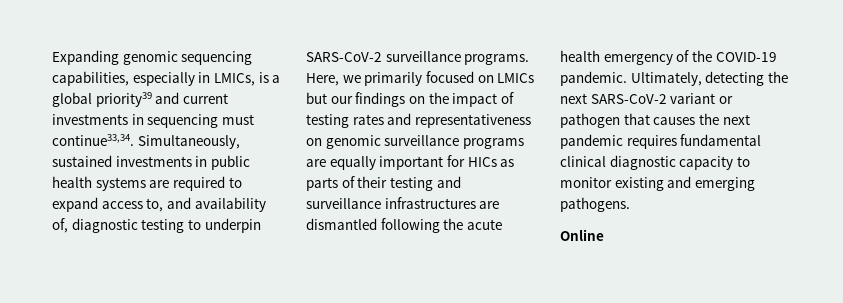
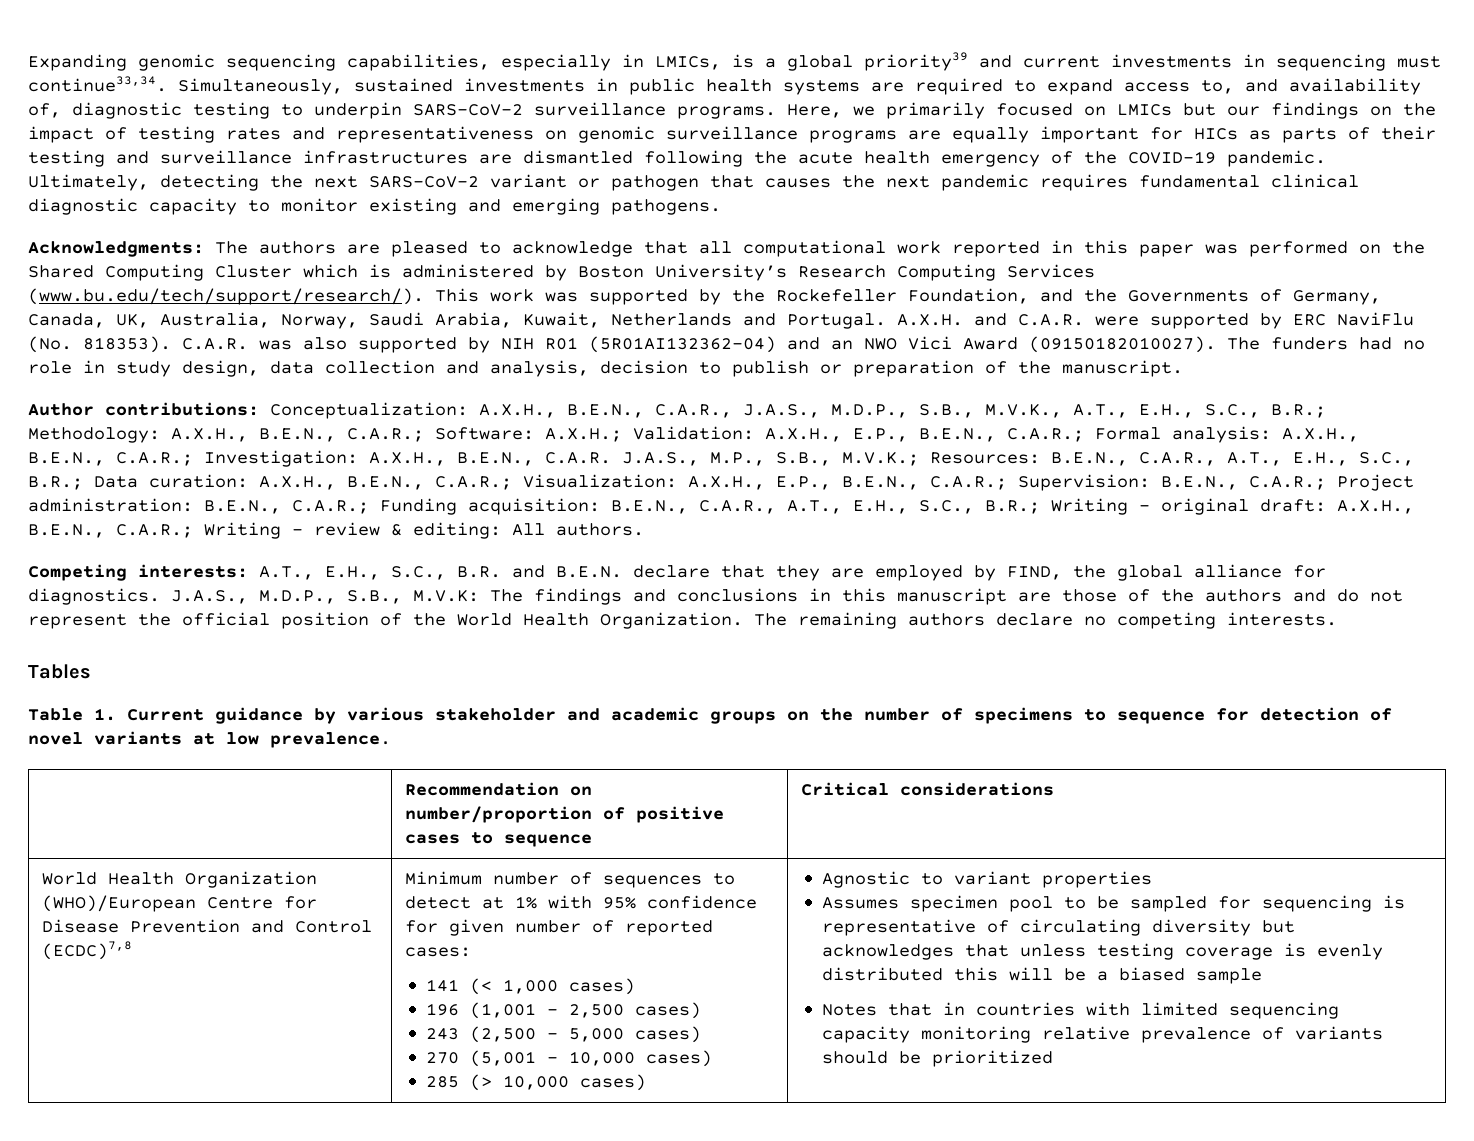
[560,229,604,241] Online -> [28,240,1425,257] [28,264,1095,281] [28,288,1381,305] [28,312,1414,329] [28,336,1425,353] [28,360,1183,377] [28,402,1326,419] [28,426,1359,443] [28,450,1414,467] [28,474,1414,491] [28,498,1414,515] [28,522,644,539] [28,564,1326,581] [28,588,1403,605] [28,612,1337,629] [28,664,91,679] [28,707,1392,724] [28,731,391,748] [405,782,593,796] [405,806,725,823] [405,832,593,847] [801,782,1055,796] [42,871,318,888] [42,895,318,912] [42,919,373,933] [42,941,133,960] [405,871,736,888] [405,895,758,909] [405,919,714,936] [405,947,472,957] [425,978,635,995] [425,1002,701,1019] [425,1026,701,1043] [425,1050,712,1067] [425,1074,646,1091] [821,871,1152,888] [821,895,1405,912] [821,919,1295,936] [821,943,1383,960] [821,967,1262,984] [821,1002,1339,1019] [821,1026,1383,1043] [821,1050,1053,1067] Acknowledgments: The authors are pleased to acknowledge that all computational work reported in this paper was performed on the Shared Computing Cluster which is administered by Boston University’s Research Computing Services (www.bu.edu/tech/support/research/). This work was supported by the Rockefeller Foundation, and the Governments of Germany, Canada, UK, Australia, Norway, Saudi Arabia, Kuwait, Netherlands and Portugal. A.X.H. and C.A.R. were supported by ERC NaviFlu (No. 818353). C.A.R. was also supported by NIH R01 (5R01AI132362-04) and an NWO Vici Award (09150182010027). The funders had no role in study design, data collection and analysis, decision to publish or preparation of the manuscript. // Author contributions: Conceptualization: A.X.H., B.E.N., C.A.R., J.A.S., M.D.P., S.B., M.V.K., A.T., E.H., S.C., B.R.; Methodology: A.X.H., B.E.N., C.A.R.; Software: A.X.H.; Validation: A.X.H., E.P., B.E.N., C.A.R.; Formal analysis: A.X.H., B.E.N., C.A.R.; Investigation: A.X.H., B.E.N., C.A.R. J.A.S., M.P., S.B., M.V.K.; Resources: B.E.N., C.A.R., A.T., E.H., S.C., B.R.; Data curation: A.X.H., B.E.N., C.A.R.; Visualization: A.X.H., E.P., B.E.N., C.A.R.; Supervision: B.E.N., C.A.R.; Project administration: B.E.N., C.A.R.; Funding acquisition: B.E.N., C.A.R., A.T., E.H., S.C., B.R.; Writing – original draft: A.X.H., B.E.N., C.A.R.; Writing – review & editing: All authors. // Competing interests: A.T., E.H., S.C., B.R. and B.E.N. declare that they are employed by FIND, the global alliance for diagnostics. J.A.S., M.D.P., S.B., M.V.K: The findings and conclusions in this manuscript are those of the authors and do not represent the official position of the World Health Organization. The remaining authors declare no competing interests. // Tables // Table 1. Current guidance by various stakeholder and academic groups on the number of specimens to sequence for detection of novel variants at low prevalence. // | Recommendation on number/proportion of positive cases to sequence | Critical considerations // World Health Organization (WHO)/European Centre for Disease Prevention and Control (ECDC)7,8 | Minimum number of sequences to detect at 1% with 95% confidence for given number of reported cases: // 141 (< 1,000 cases) // 196 (1,001 – 2,500 cases) // 243 (2,500 – 5,000 cases) // 270 (5,001 – 10,000 cases) // 285 (> 10,000 cases) | Agnostic to variant properties // Assumes specimen pool to be sampled for sequencing is representative of circulating diversity but acknowledges that unless testing coverage is evenly distributed this will be a biased sample // Notes that in countries with limited sequencing capacity monitoring relative prevalence of variants should be prioritized

